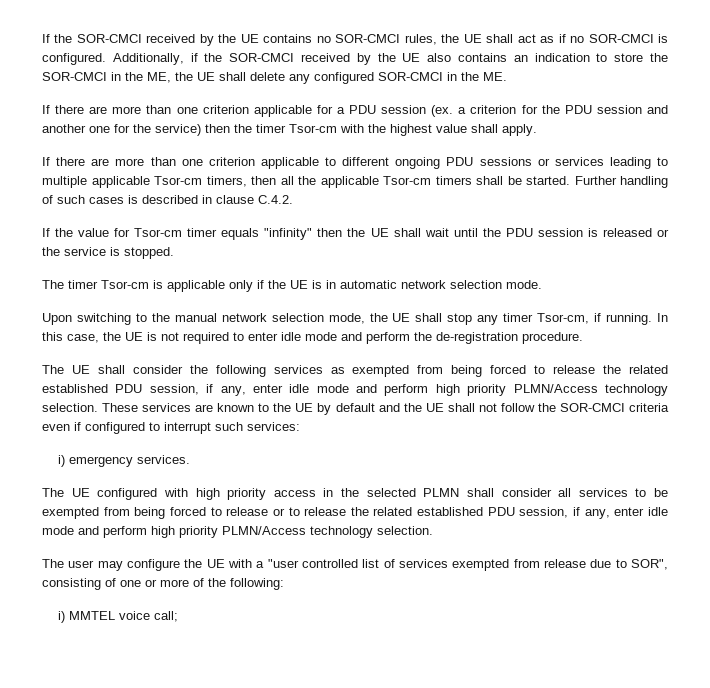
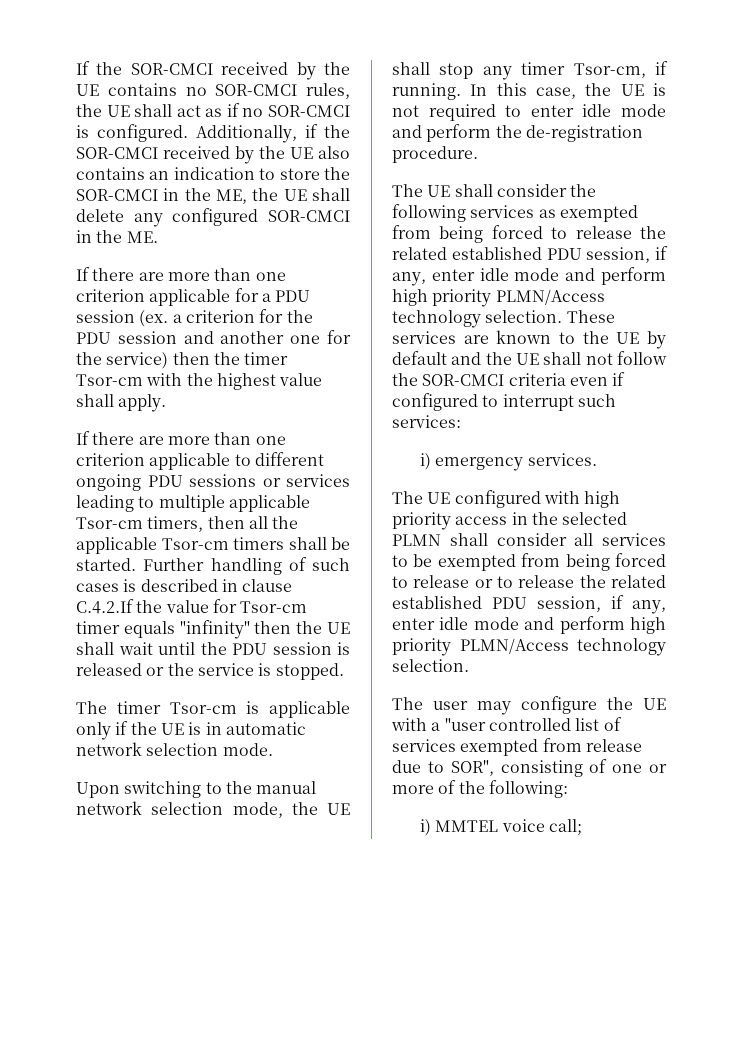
[258,195,293,204] [42,228,50,237] C.4.2. // If -> [76,599,134,614] C.4.2.If

